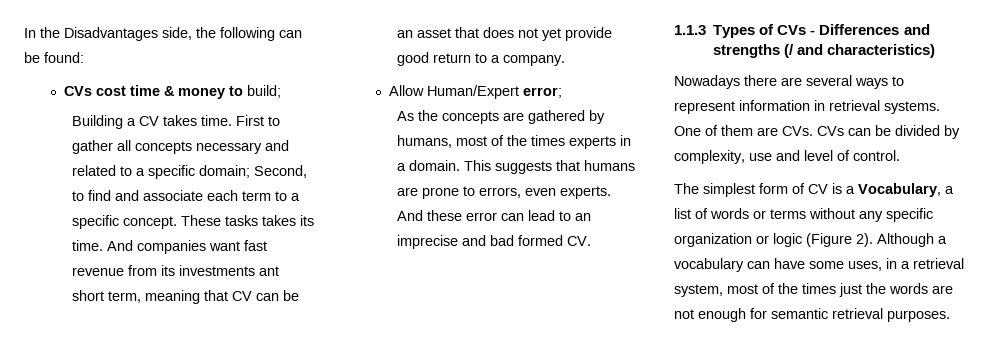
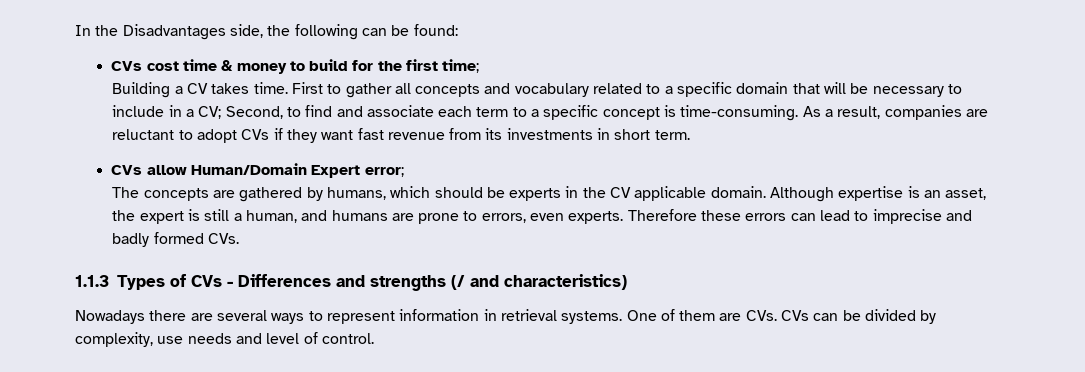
[247,85,282,98] build; -> [309,59,480,73] build for the first time;
[196,140,290,154] necessary and -> [484,83,589,97] and vocabulary
[199,165,251,178] domain; -> [736,82,963,97] [112,105,222,119] domain that will be necessary to include in a CV;
[123,215,315,229] [72,240,207,254] concept. These tasks takes its time. And companies -> [602,105,989,121] [112,128,317,143] concept is time-consuming. As a result, companies are reluctant to adopt CVs if they
[259,266,280,276] [72,290,300,304] [397,27,613,41] [397,52,566,66] [389,85,520,99] ant short term, meaning that CV can be an asset that does not yet provide good return to a company. // Allow Human/Expert -> [597,128,690,140] [111,163,361,178] in short term. // CVs allow Human/Domain Expert
[397,110,439,121] As the -> [112,187,140,198] The
[456,135,632,149] [397,160,581,174] most of the times experts in a domain. This suggests that -> [390,186,987,202] [112,209,328,224] which should be experts in the CV applicable domain. Although expertise is an asset, the expert is still a human, and
[397,210,498,221] And these error -> [627,209,787,221] Therefore these errors
[575,213,592,221] an -> (869, 216) none
[490,235,592,246] bad formed CV. -> [112,232,239,247] badly formed CVs.
(772, 157) none -> [187,333,232,344] needs
[674,183,954,197] [674,208,933,222] [674,233,947,247] [674,258,964,272] [674,283,953,297] [674,308,950,322] // The simplest form of CV is a Vocabulary, a list of words or terms without any specific organization or logic (Figure 2). Although a vocabulary can have some uses, in a retrieval system, most of the times just the words are not enough for semantic retrieval purposes. -> (374, 338) none

